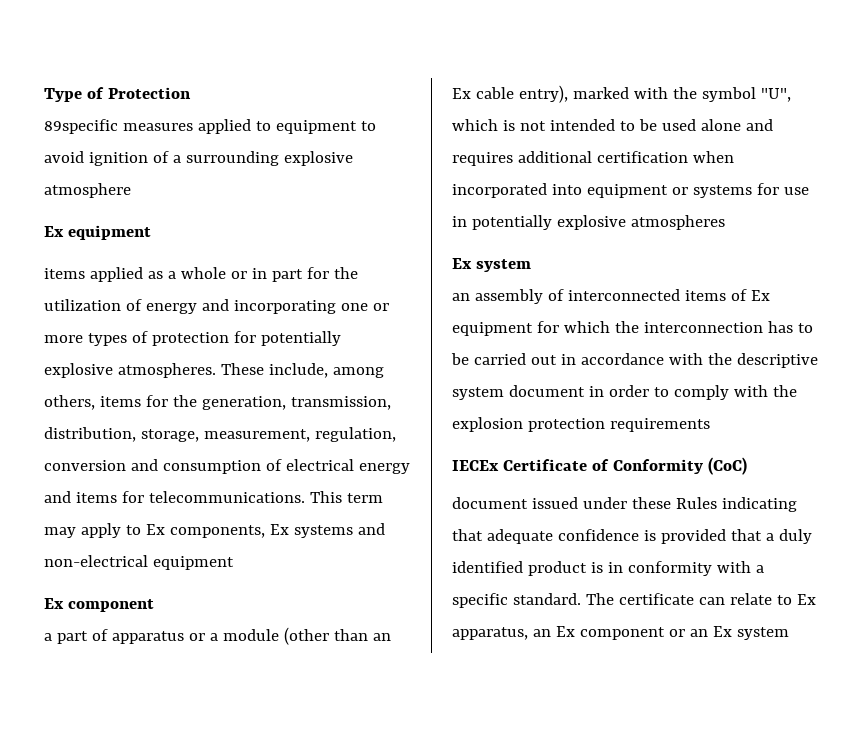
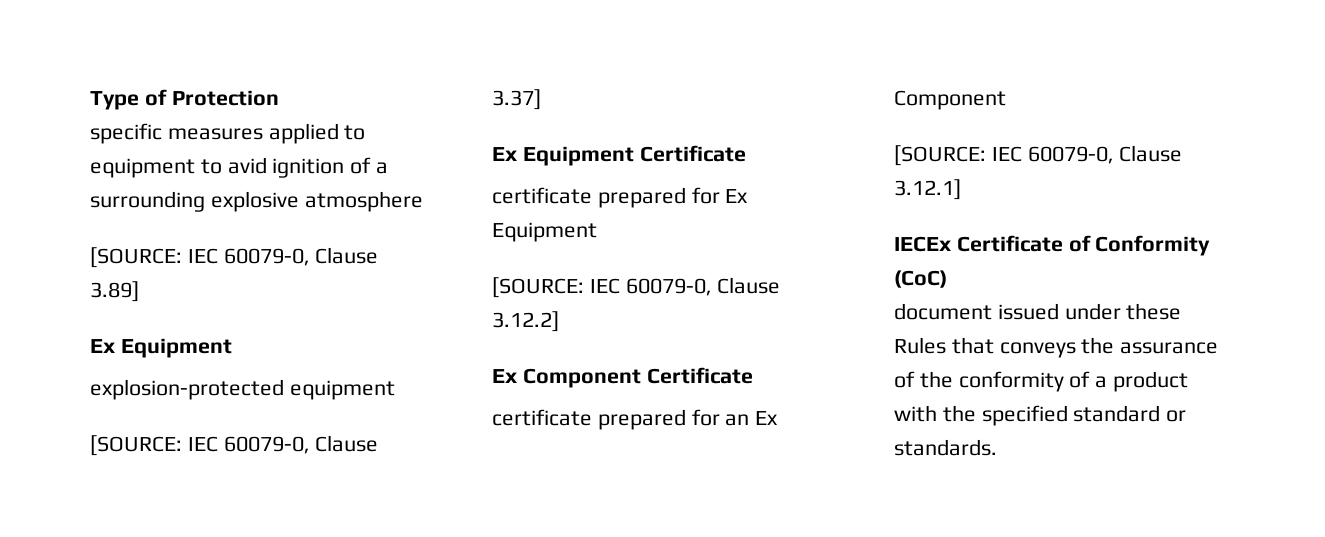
[44,119,118,134] 89specific -> [90,123,162,144] specific
[44,151,84,163] avoid -> [227,157,267,174] avid
[44,225,151,240] [44,267,358,282] [44,299,389,314] [44,331,341,346] [44,363,384,378] [44,395,391,410] [44,427,396,442] [44,459,410,474] [44,491,383,503] [44,523,385,538] [44,555,234,570] [44,598,154,612] [44,627,391,645] [452,85,791,103] [452,119,773,131] [452,151,734,166] [452,183,809,198] [452,215,725,230] [452,258,531,272] [452,289,770,304] [452,321,813,336] [451,353,818,368] [452,385,797,400] [452,417,710,432] // Ex equipment // items applied as a whole or in part for the utilization of energy and incorporating one or more types of protection for potentially explosive atmospheres. These include, among others, items for the generation, transmission, distribution, storage, measurement, regulation, conversion and consumption of electrical energy and items for telecommunications. This term may apply to Ex components, Ex systems and non-electrical equipment // Ex component // a part of apparatus or a module (other than an Ex cable entry), marked with the symbol "U", which is not intended to be used alone and requires additional certification when incorporated into equipment or systems for use in potentially explosive atmospheres // Ex system // an assembly of interconnected items of Ex equipment for which the interconnection has to be carried out in accordance with the descriptive system document in order to comply with the explosion protection requirements -> [90,247,379,268] [90,281,139,302] [90,338,232,358] [90,379,395,400] [90,435,379,456] [492,89,541,110] [492,145,746,166] [492,187,749,208] [492,222,597,242] [492,277,781,298] [492,311,559,332] [492,367,753,388] [492,409,779,430] [894,90,1006,110] [894,145,1183,166] [894,179,961,200] // [SOURCE: IEC 60079-0, Clause 3.89] // Ex Equipment // explosion-protected equipment // [SOURCE: IEC 60079-0, Clause 3.37] // Ex Equipment Certificate // certificate prepared for Ex Equipment // [SOURCE: IEC 60079-0, Clause 3.12.2] // Ex Component Certificate // certificate prepared for an Ex Component // [SOURCE: IEC 60079-0, Clause 3.12.1]
[721,497,797,512] [452,529,812,544] [452,561,764,576] [452,593,816,608] [452,626,789,640] indicating that adequate confidence is provided that a duly identified product is in conformity with a specific standard. The certificate can relate to Ex apparatus, an Ex component or an Ex system -> [951,337,1219,358] [894,371,1189,392] [894,405,1187,426] [894,439,997,456] that conveys the assurance of the conformity of a product with the specified standard or standards.

